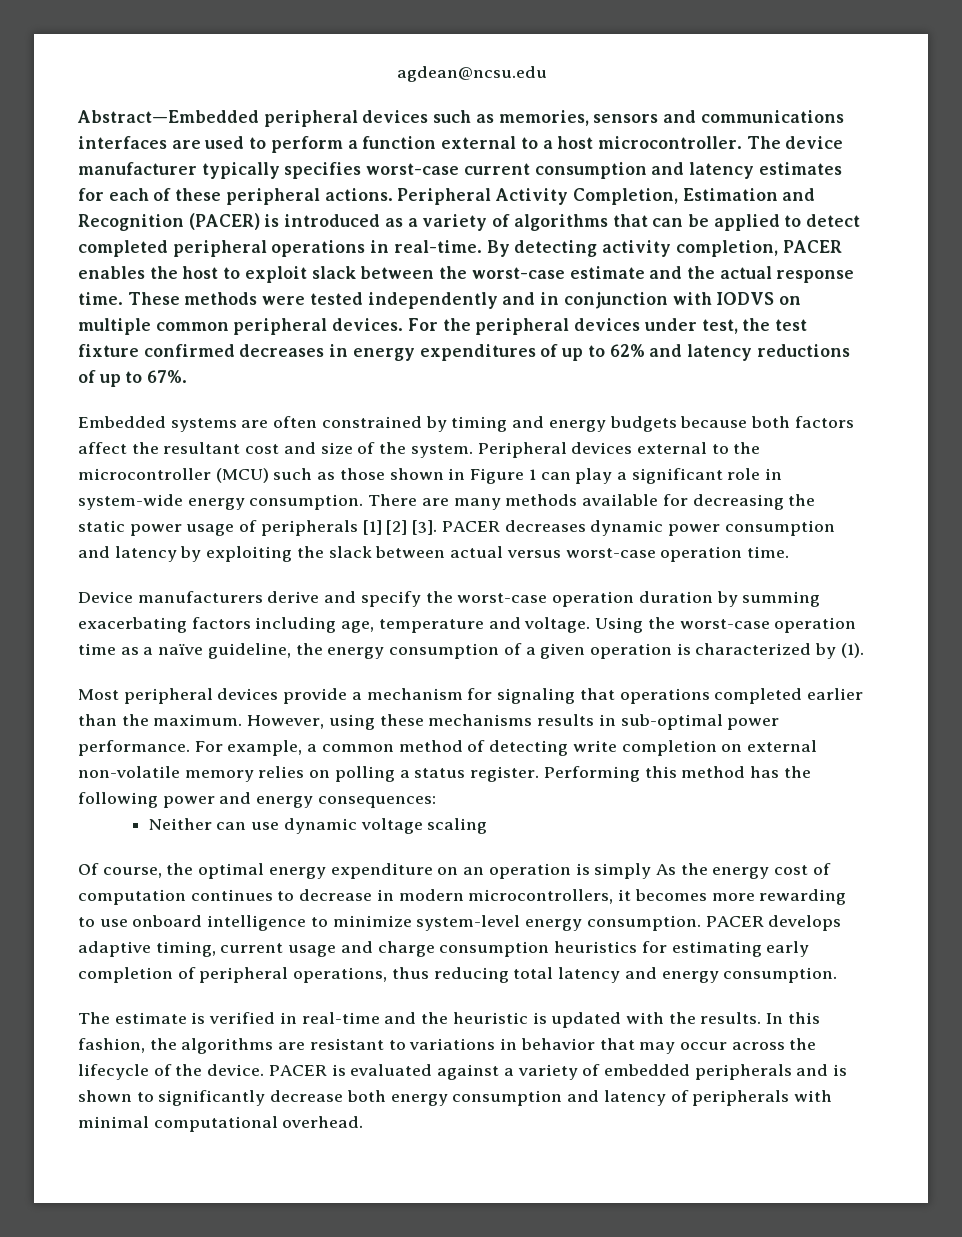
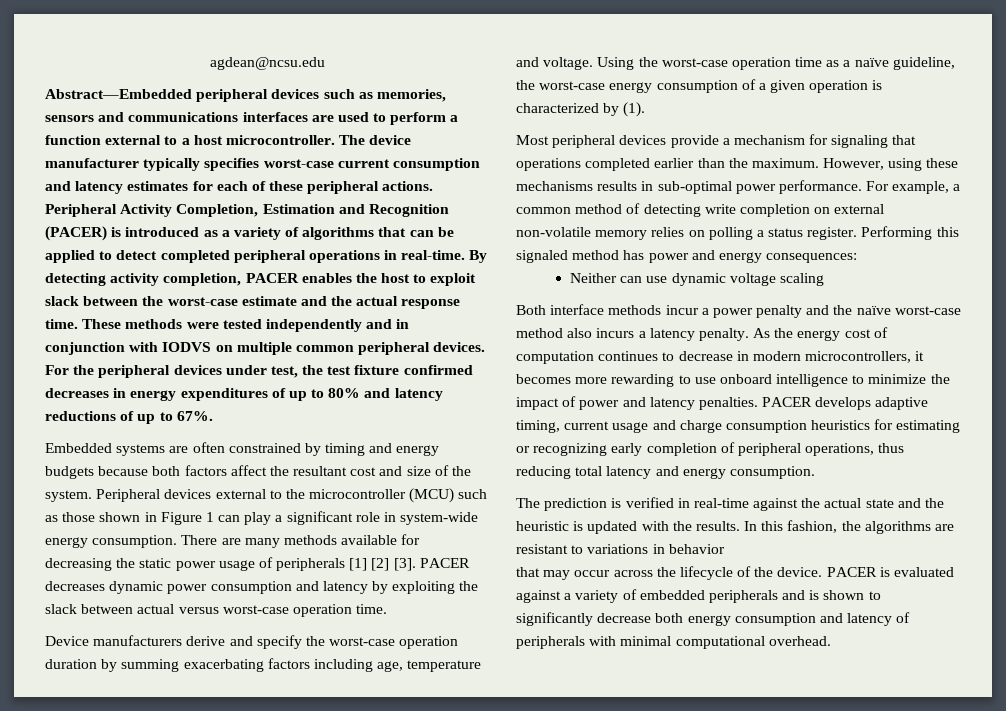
[609,344,645,357] 62% -> [328,388,361,398] 80%
(323, 649) none -> [539,81,606,90] worst-case
(677, 772) none -> [516,250,568,263] signaled
[783,766,811,778] [78,792,158,808] the following -> (645, 255) none
[78,863,652,879] Of course, the optimal energy expenditure on an operation is simply -> [516,304,961,318] [516,328,749,341] Both interface methods incur a power penalty and the naïve worst-case method also incurs a latency penalty.
[416,915,701,931] system-level energy consumption. -> [930,374,950,384] [516,396,758,410] the impact of power and latency penalties.
(762, 949) none -> [516,443,608,456] or recognizing
[114,1012,187,1024] estimate -> [544,498,608,511] prediction
(380, 1018) none -> [753,498,894,511] against the actual state
(595, 1044) none -> (725, 549) //

